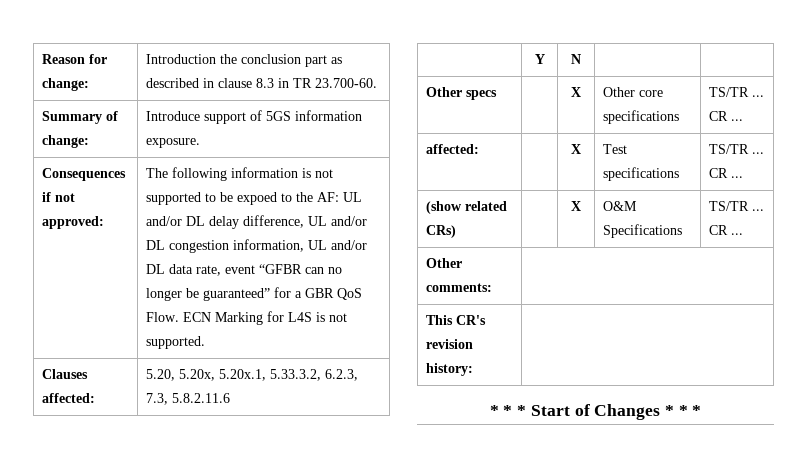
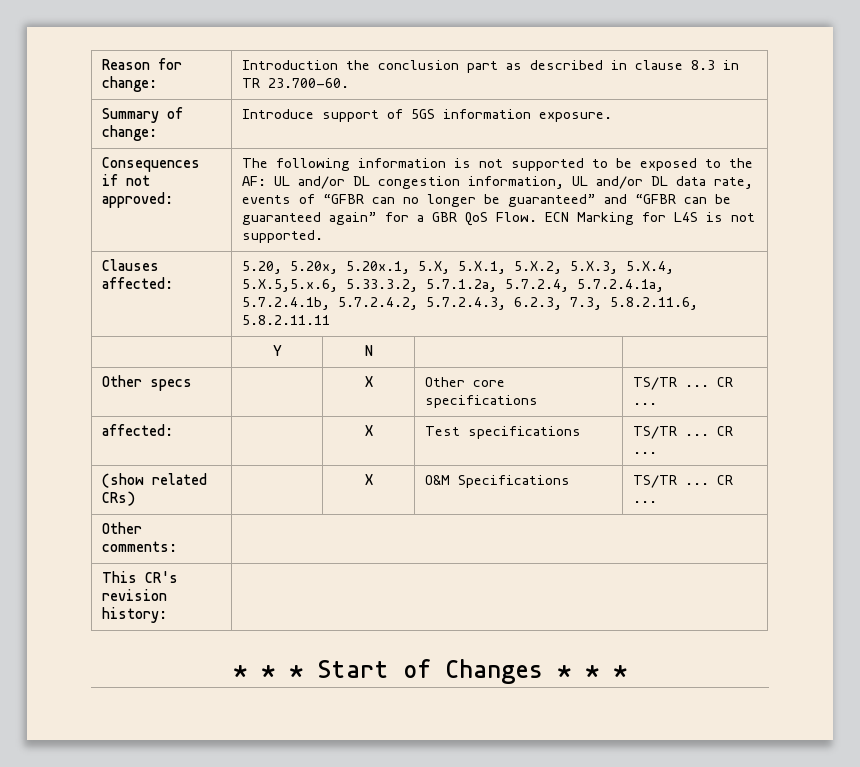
[237,192,278,205] expoed -> [640,158,698,171] exposed
[209,215,368,229] [146,240,166,250] delay difference, UL and/or DL -> (371, 181) none
[225,265,256,274] event -> [242,194,316,204] events of
(271, 294) none -> [604,194,732,204] [242,212,378,225] and “GFBR can be guaranteed again”
[270,369,359,381] [146,393,231,405] 5.33.3.2, 6.2.3, 7.3, 5.8.2.11.6 -> [418,261,675,274] [242,279,665,292] [242,297,699,310] [242,315,331,325] 5.X, 5.X.1, 5.X.2, 5.X.3, 5.X.4, 5.X.5,5.x.6, 5.33.3.2, 5.7.1.2a, 5.7.2.4, 5.7.2.4.1a, 5.7.2.4.1b, 5.7.2.4.2, 5.7.2.4.3, 6.2.3, 7.3, 5.8.2.11.6, 5.8.2.11.11

